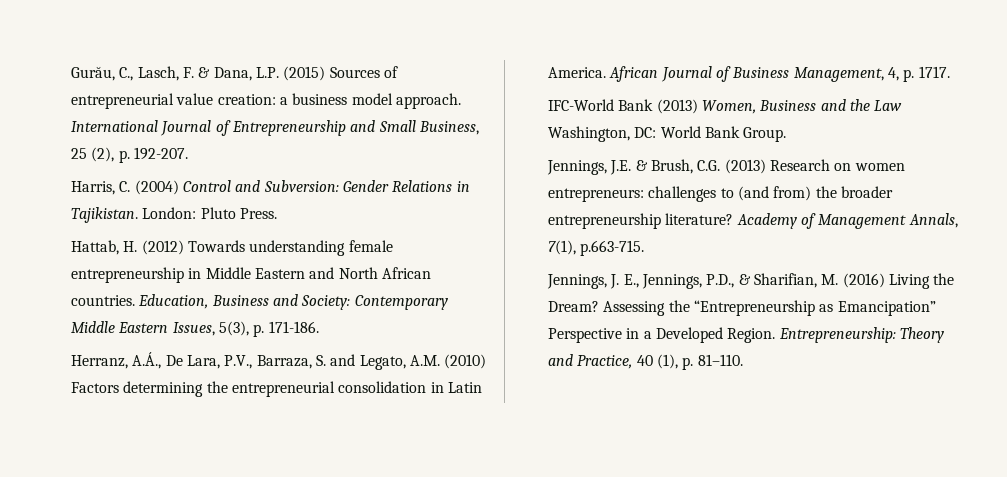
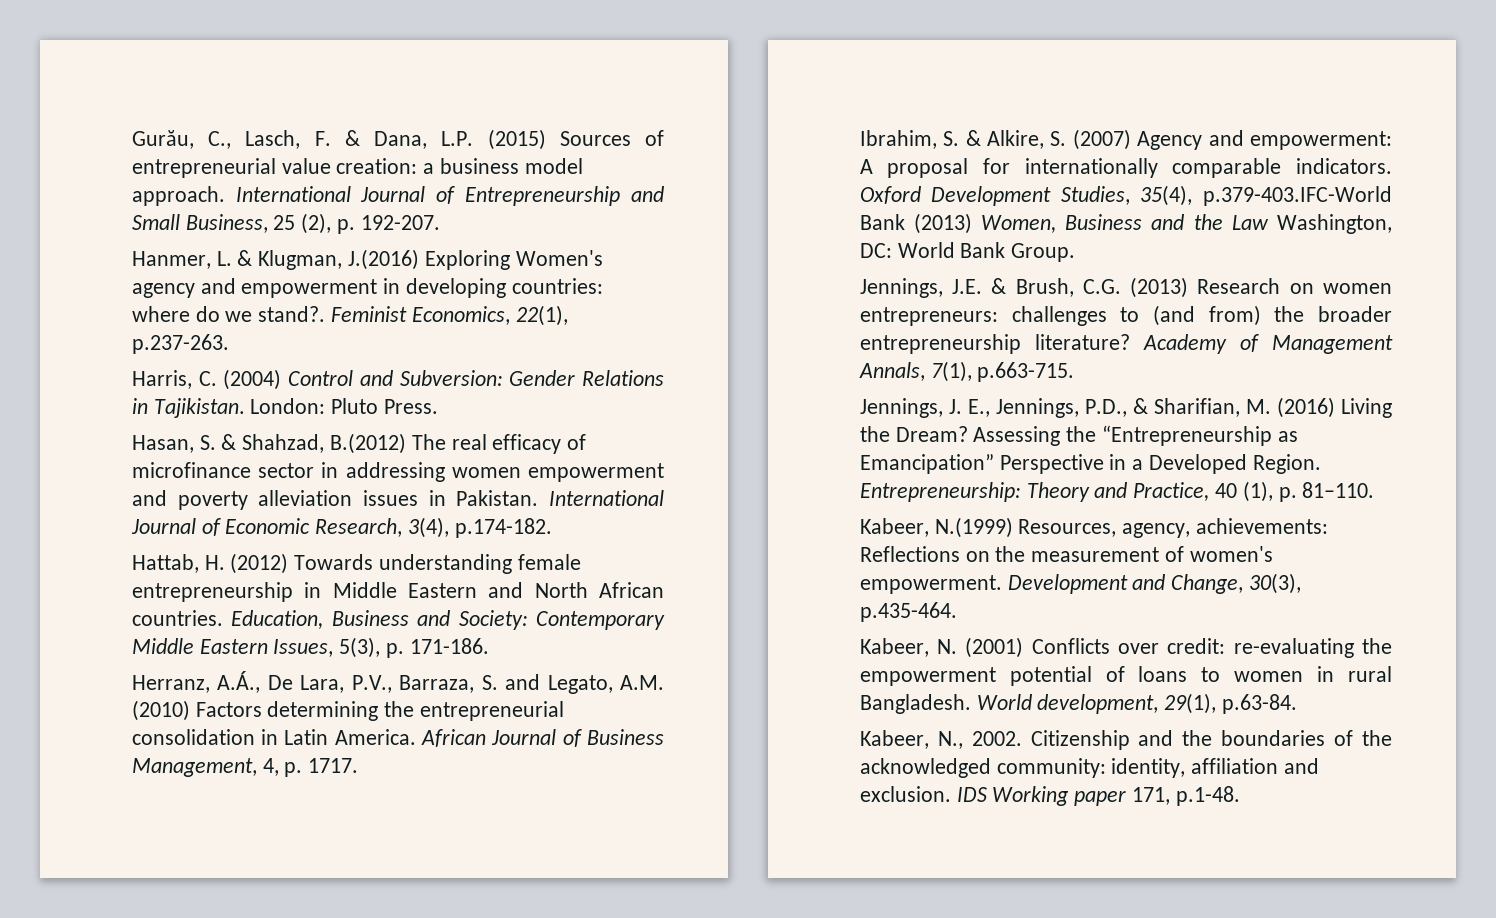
(189, 153) none -> [131,249,603,270] [131,278,603,298] [131,305,568,326] [131,334,229,354] // Hanmer, L. & Klugman, J.(2016) Exploring Women's agency and empowerment in developing countries: where do we stand?. Feminist Economics, 22(1), p.237-263.
(278, 213) none -> [131,433,587,454] [131,462,664,482] [131,490,664,510] [130,517,552,538] // Hasan, S. & Shahzad, B.(2012) The real efficacy of microfinance sector in addressing women empowerment and poverty alleviation issues in Pakistan. International Journal of Economic Research, 3(4), p.174-182.
[548,99,615,111] IFC-World -> [859,129,1392,150] [859,158,1392,178] [859,185,1392,206] Ibrahim, S. & Alkire, S. (2007) Agency and empowerment: A proposal for internationally comparable indicators. Oxford Development Studies, 35(4), p.379-403.IFC-World
(743, 360) none -> [859,517,1329,538] [859,546,1273,562] [859,573,1302,594] [859,602,957,622] [859,637,1392,658] [859,666,1392,686] [859,693,1298,714] [859,730,1392,750] [859,758,1320,778] [859,786,1240,806] // Kabeer, N.(1999) Resources, agency, achievements: Reflections on the measurement of women's empowerment. Development and Change, 30(3), p.435-464. // Kabeer, N. (2001) Conflicts over credit: re-evaluating the empowerment potential of loans to women in rural Bangladesh. World development, 29(1), p.63-84. // Kabeer, N., 2002. Citizenship and the boundaries of the acknowledged community: identity, affiliation and exclusion. IDS Working paper 171, p.1-48.

